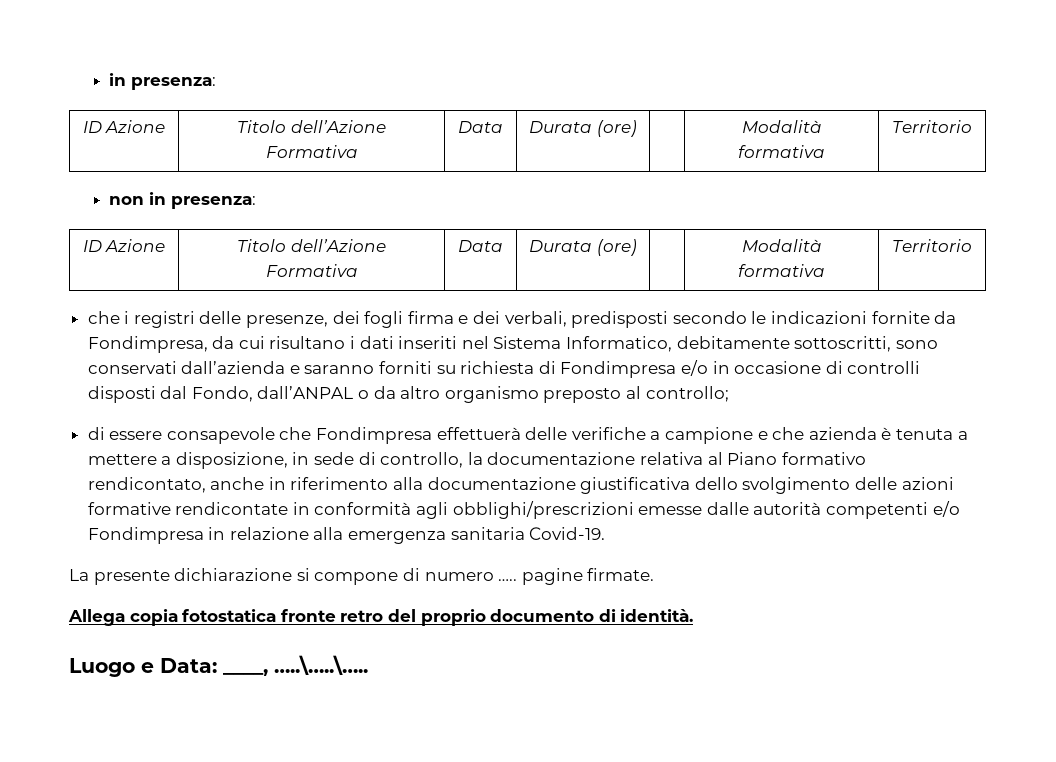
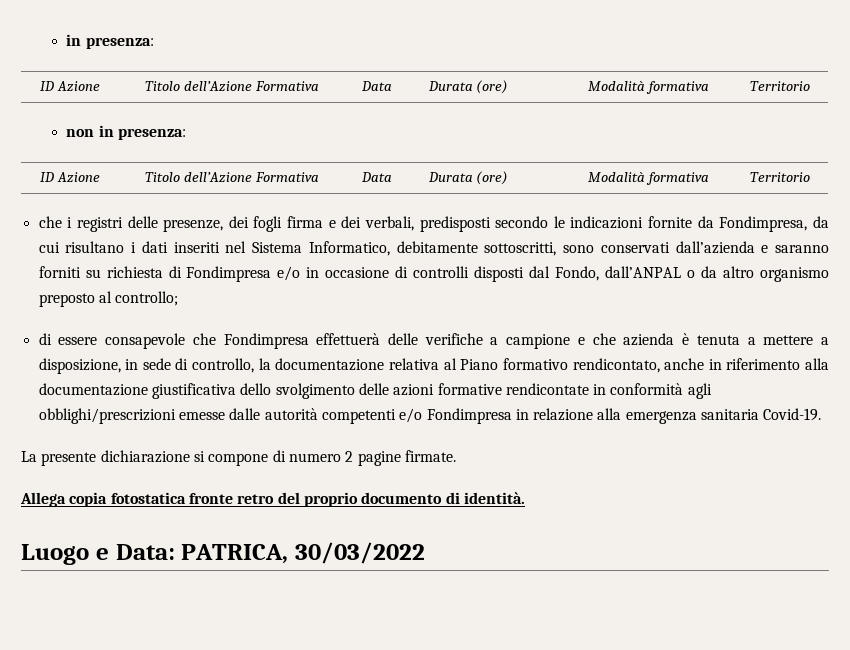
[498,579,518,581] ….. -> [345,451,354,462] 2
[223,655,368,676] ____, …..\…..\….. -> [181,542,425,564] PATRICA, 30/03/2022

